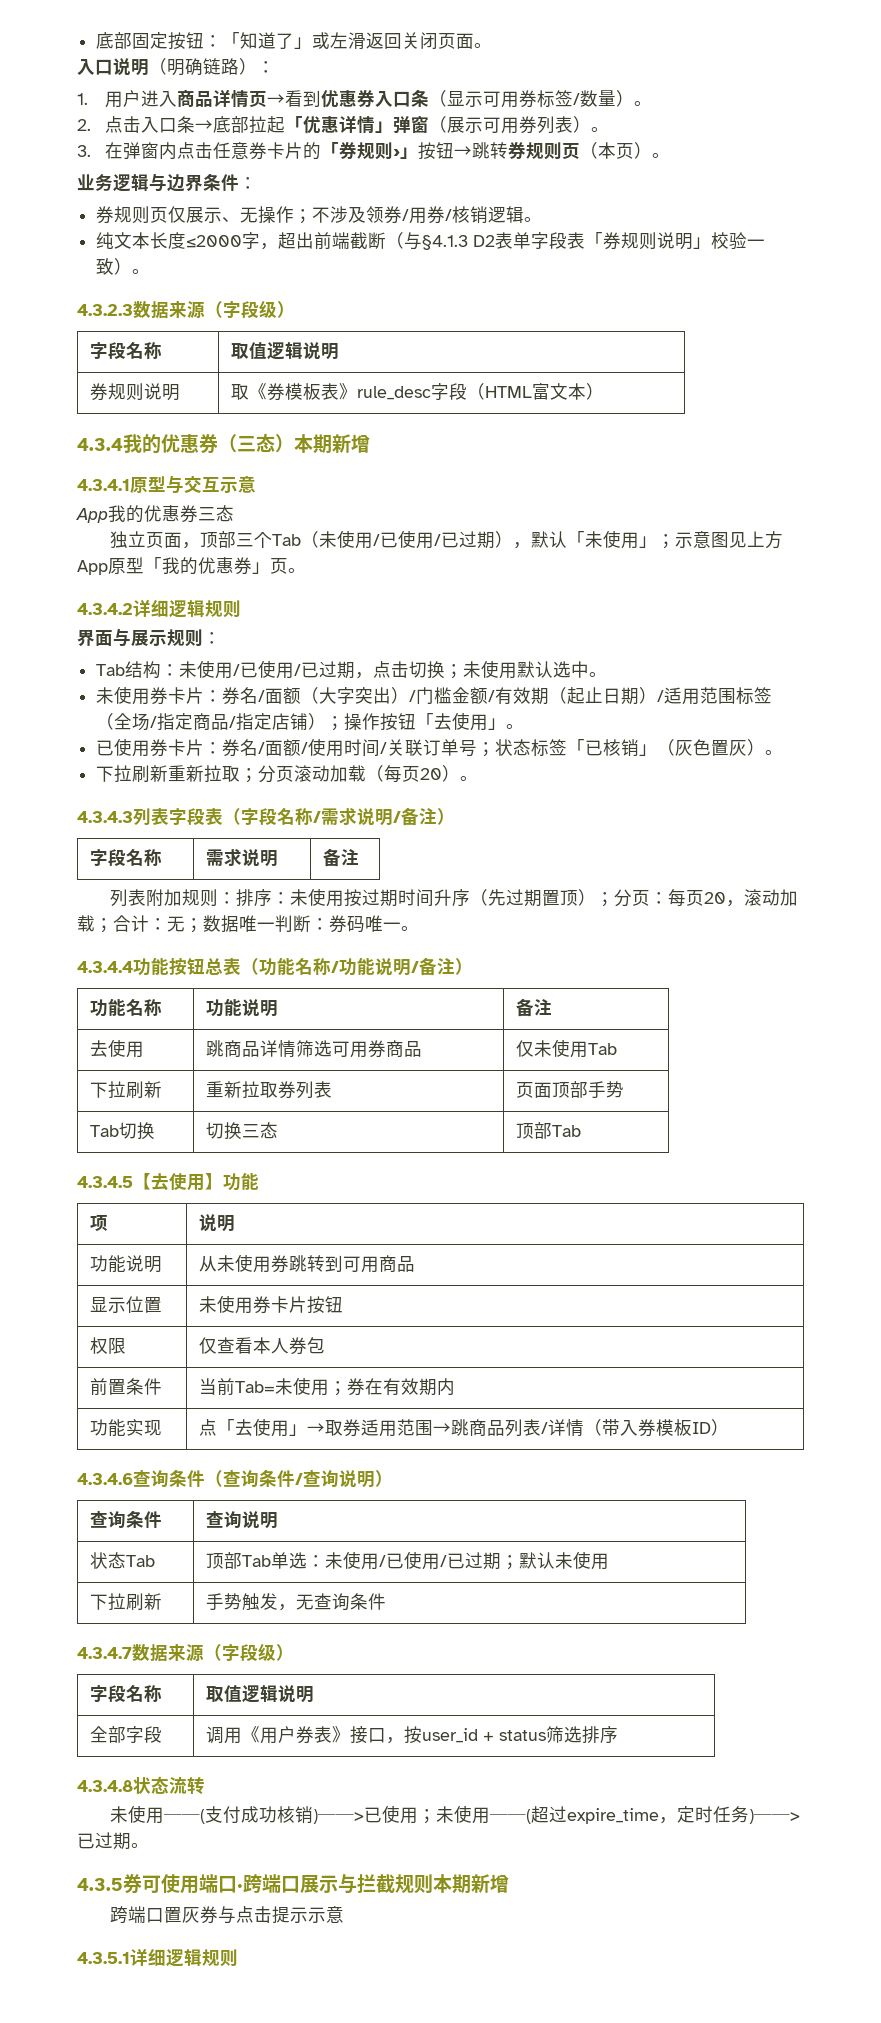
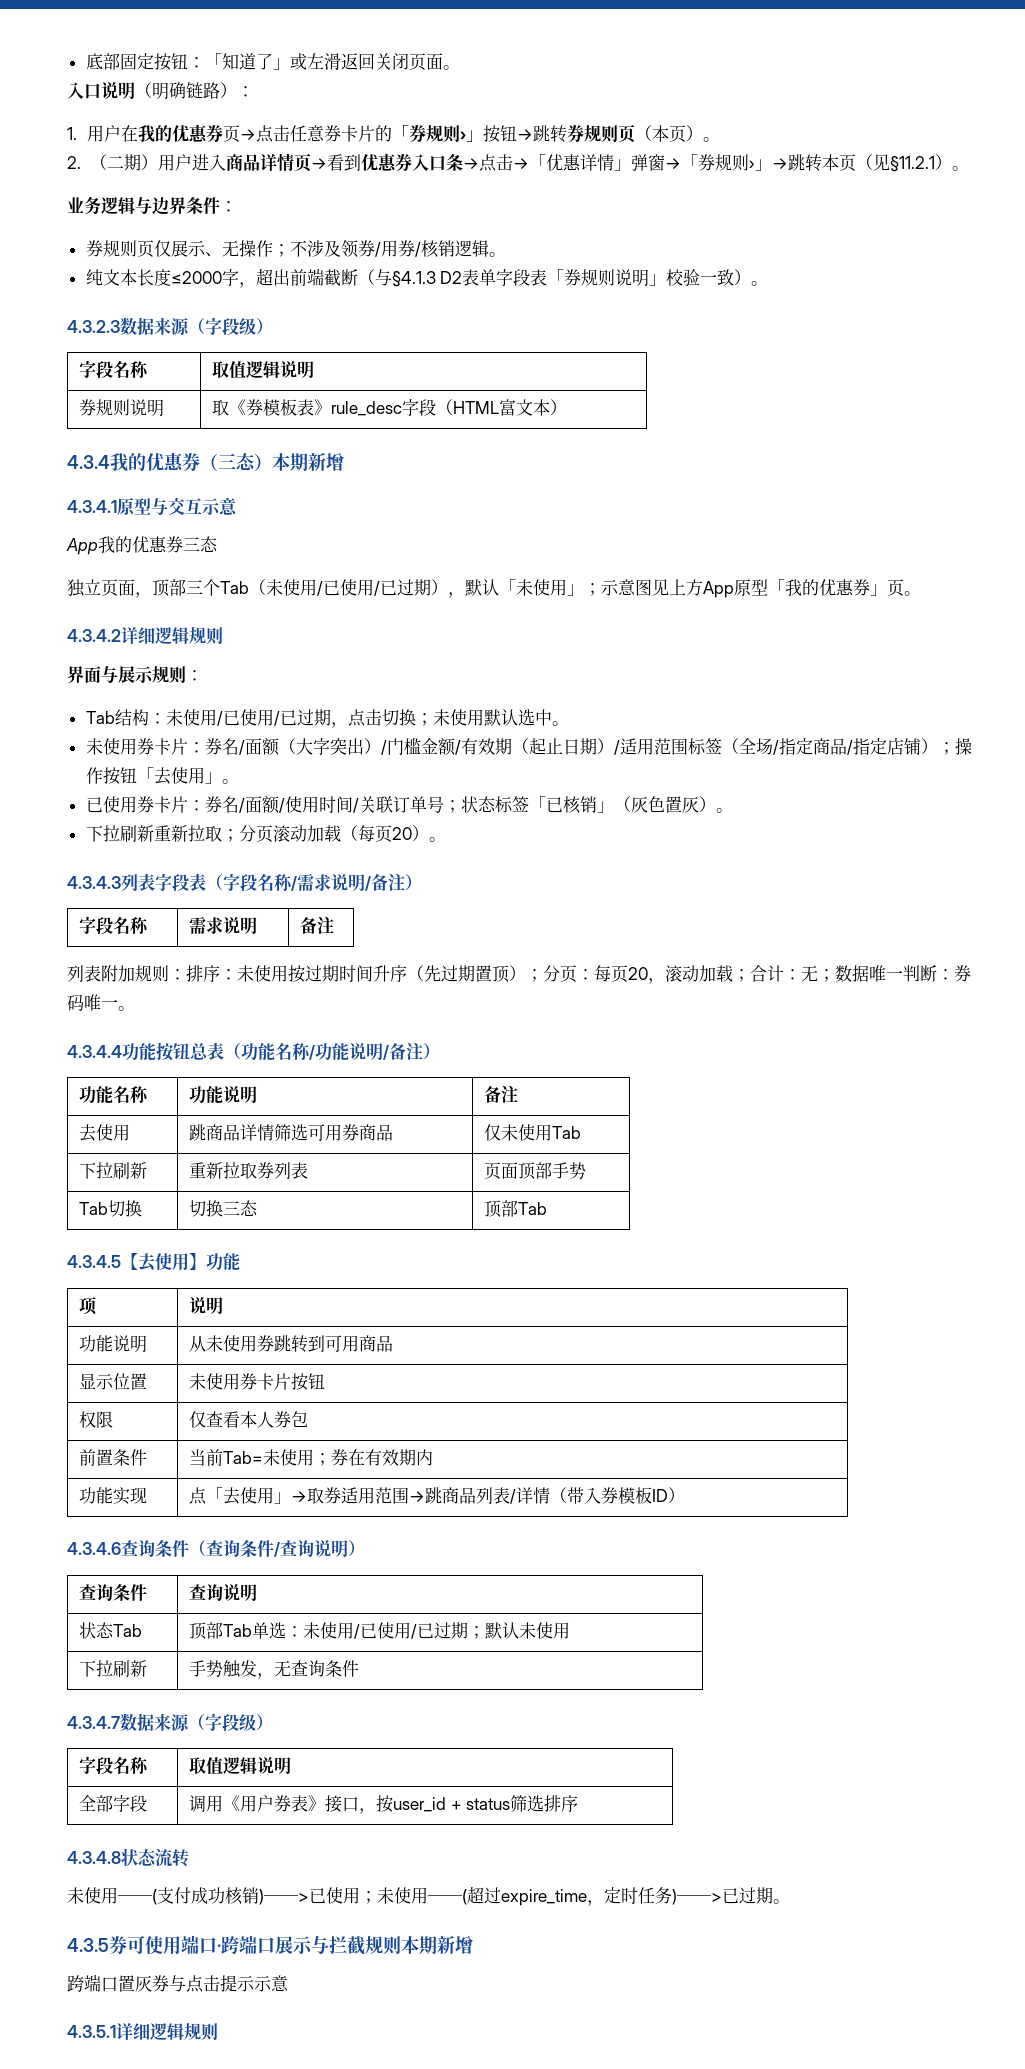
[140,89,652,108] [77,115,609,134] [77,142,177,160] 进入商品详情页→看到优惠券入口条（显示可用券标签/数量）。 // 2.点击入口条→底部拉起「优惠详情」弹窗（展示可用券列表）。 // 3.在弹窗内 -> [120,124,256,143] 在我的优惠券页→
(670, 155) none -> [67,153,969,172] // 2.（二期）用户进入商品详情页→看到优惠券入口条→点击→「优惠详情」弹窗→「券规则›」→跳转本页（见§11.2.1）。

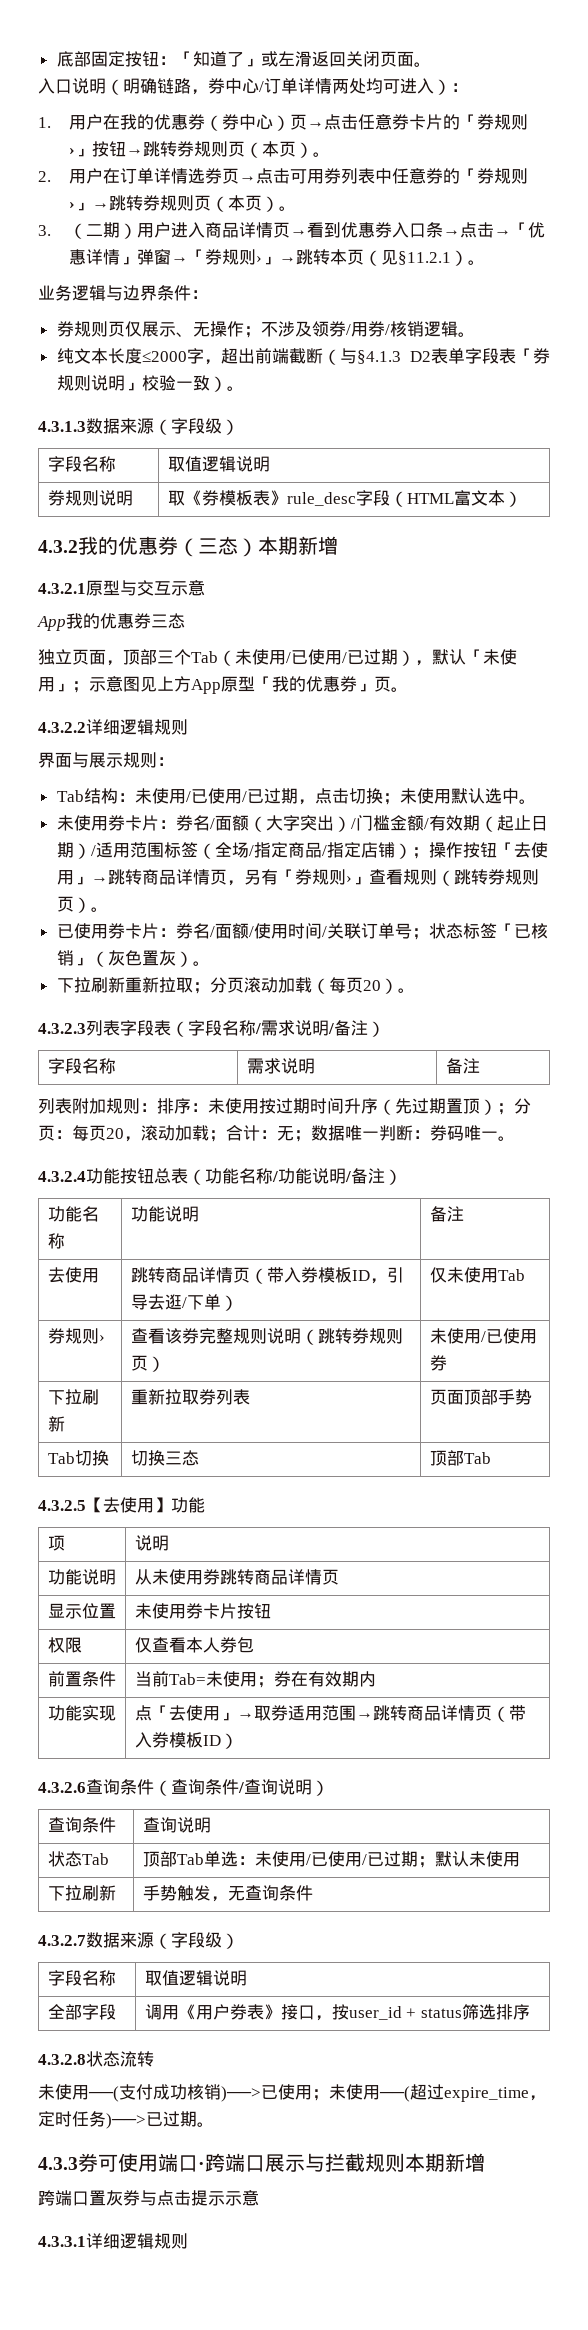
(220, 90) none -> [191,78,434,95] ，券中心/订单详情两处均可进入
(223, 134) none -> [205,114,291,131] （券中心）
(81, 162) none -> [69,168,529,184] [69,195,297,212] [38,225,51,236] 用户在订单详情选券页→点击可用券列表中任意券的「券规则›」→跳转券规则页（本页）。 // 3.
[67,320,120,333] 4.3.2.3 -> [38,421,86,432] 4.3.1.3
[67,455,110,469] 4.3.4 -> [38,540,78,553] 4.3.2
[67,500,117,513] 4.3.4.1 -> [38,583,86,594] 4.3.2.1
[67,629,121,642] 4.3.4.2 -> [38,722,86,733] 4.3.2.2
(222, 778) none -> [90,869,539,886] [56,896,91,913] →跳转商品详情页，另有「券规则›」查看规则（跳转券规则页）
[67,876,121,889] 4.3.4.3 -> [38,1023,86,1034] 4.3.2.3
[67,1045,122,1058] 4.3.4.4 -> [38,1171,86,1182] 4.3.2.4
[206,1124,394,1141] [484,1124,582,1141] 商品详情筛选可用券商品 | 仅未使用Tab -> [147,1267,404,1284] [130,1294,238,1311] [429,1267,525,1283] [47,1328,105,1344] [130,1328,403,1345] [130,1355,165,1372] [429,1328,537,1344] [429,1355,447,1371] 转商品详情页（带入券模板ID，引导去逛/下单） | 仅未使用Tab // 券规则› | 查看该券完整规则说明（跳转券规则页） | 未使用/已使用券
[67,1255,121,1268] 4.3.4.5 -> [38,1500,86,1511] 4.3.2.5
[308,1335,394,1352] 到可用商品 -> [253,1569,339,1585] 商品详情页
[442,1487,551,1504] 商品列表/详情 -> [389,1705,492,1721] 转商品详情页
[67,1542,121,1555] 4.3.4.6 -> [38,1782,86,1793] 4.3.2.6
[67,1716,120,1729] 4.3.4.7 -> [38,1935,86,1946] 4.3.2.7
[67,1851,121,1864] 4.3.4.8 -> [38,2054,86,2065] 4.3.2.8
[67,1938,109,1952] 4.3.5 -> [38,2157,78,2170] 4.3.3
[67,2025,116,2038] 4.3.5.1 -> [38,2236,86,2247] 4.3.3.1

